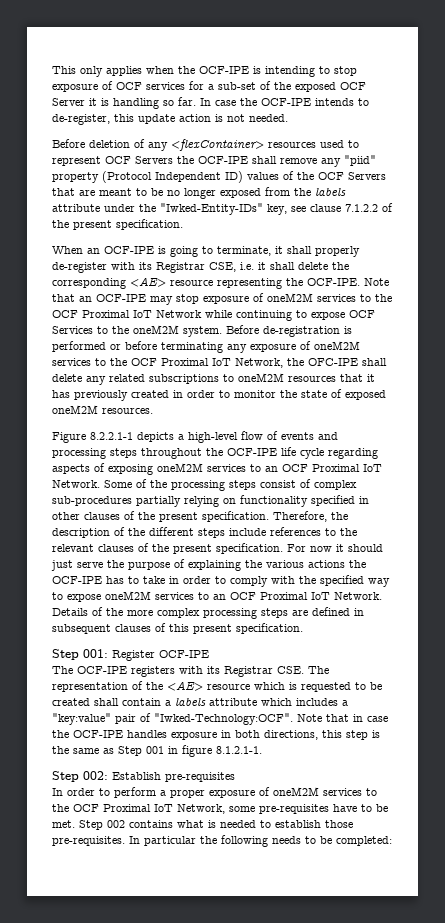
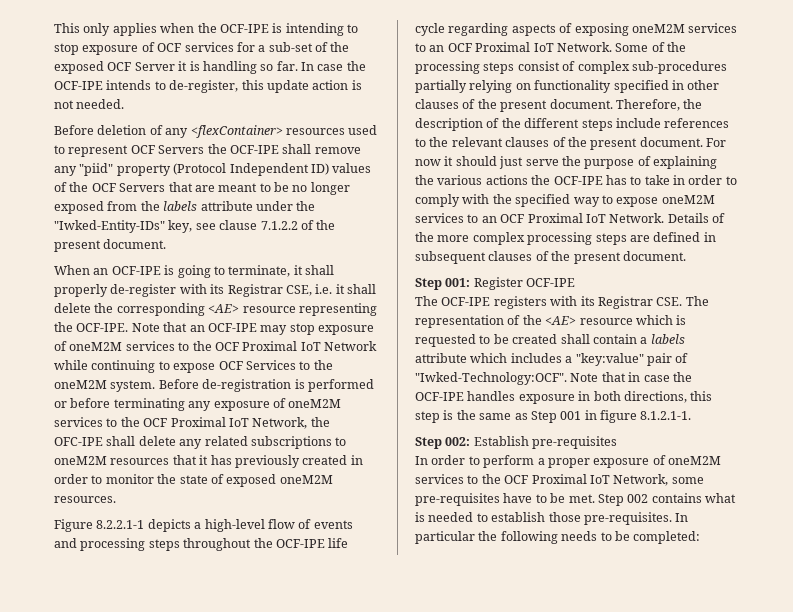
[116,219,183,230] specification. -> [103,239,167,249] document.
[202,511,269,522] specification. -> [549,99,613,109] document.
[216,543,283,554] specification. -> [639,137,703,147] document.
[169,623,303,634] this present specification. -> [551,251,686,264] the present document.

